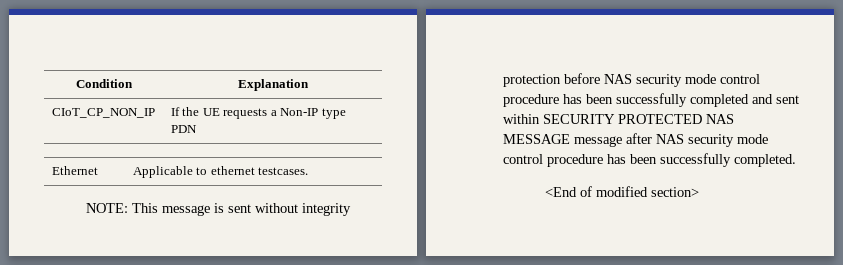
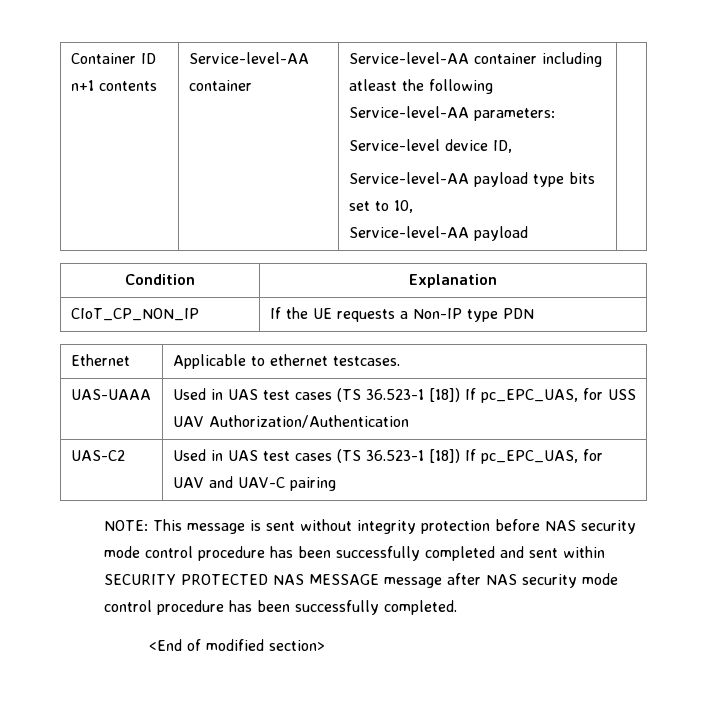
(76, 83) none -> [70,53,156,64] [70,80,157,91] [188,52,309,64] [188,80,252,91] [348,52,602,67] [348,79,493,94] [348,106,555,121] [348,139,512,153] [348,172,595,187] [348,200,413,213] [348,226,528,241] Container ID n+1 contents | Service-level-AA container | Service-level-AA container including atleast the following Service-level-AA parameters: // Service-level device ID, // Service-level-AA payload type bits set to 10, // Service-level-AA payload | //
(309, 171) none -> [70,389,151,400] [172,388,636,403] [172,415,409,428] [70,450,125,461] [172,449,603,464] [172,476,336,491] // UAS-UAAA | Used in UAS test cases (TS 36.523-1 [18]) If pc_EPC_UAS, for USS UAV Authorization/Authentication // UAS-C2 | Used in UAS test cases (TS 36.523-1 [18]) If pc_EPC_UAS, for UAV and UAV-C pairing

